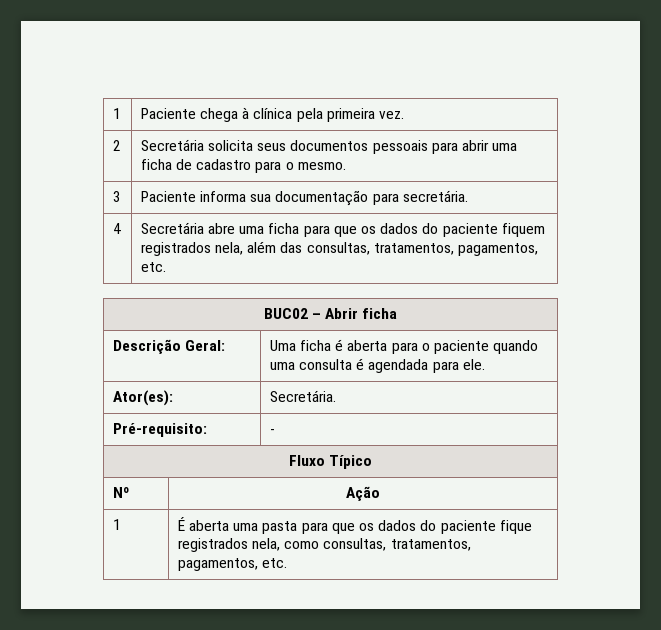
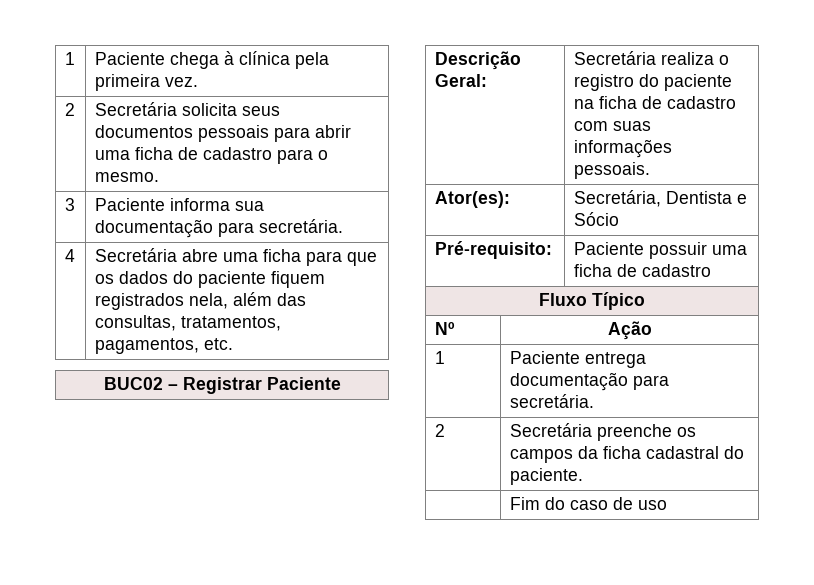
[325,308,398,319] Abrir ficha -> [182,377,341,394] Registrar Paciente
[269,339,539,354] [269,358,485,373] [112,390,173,406] [269,390,336,402] [112,423,207,437] [269,429,275,434] Uma ficha é aberta para o paciente quando uma consulta é agendada para ele. // Ator(es): | Secretária. // Pré-requisito: | - -> [573,51,729,65] [573,74,732,91] [573,96,736,109] [573,121,651,131] [573,139,672,158] [573,162,650,179] [434,191,510,208] [573,190,747,207] [573,212,619,226] [434,241,552,259] [573,242,747,259] [573,264,711,277] Secretária realiza o registro do paciente na ficha de cadastro com suas informações pessoais. // Ator(es): | Secretária, Dentista e Sócio // Pré-requisito: | Paciente possuir uma ficha de cadastro
[177,517,532,534] [177,538,471,552] [177,558,288,571] É aberta uma pasta para que os dados do paciente fique registrados nela, como consultas, tratamentos, pagamentos, etc. -> [509,351,646,368] [509,372,669,391] [509,394,594,408] [434,424,445,437] [509,423,696,441] [509,446,744,463] [509,468,583,485] [509,497,667,510] Paciente entrega documentação para secretária. // 2 | Secretária preenche os campos da ficha cadastral do paciente. // | Fim do caso de uso

